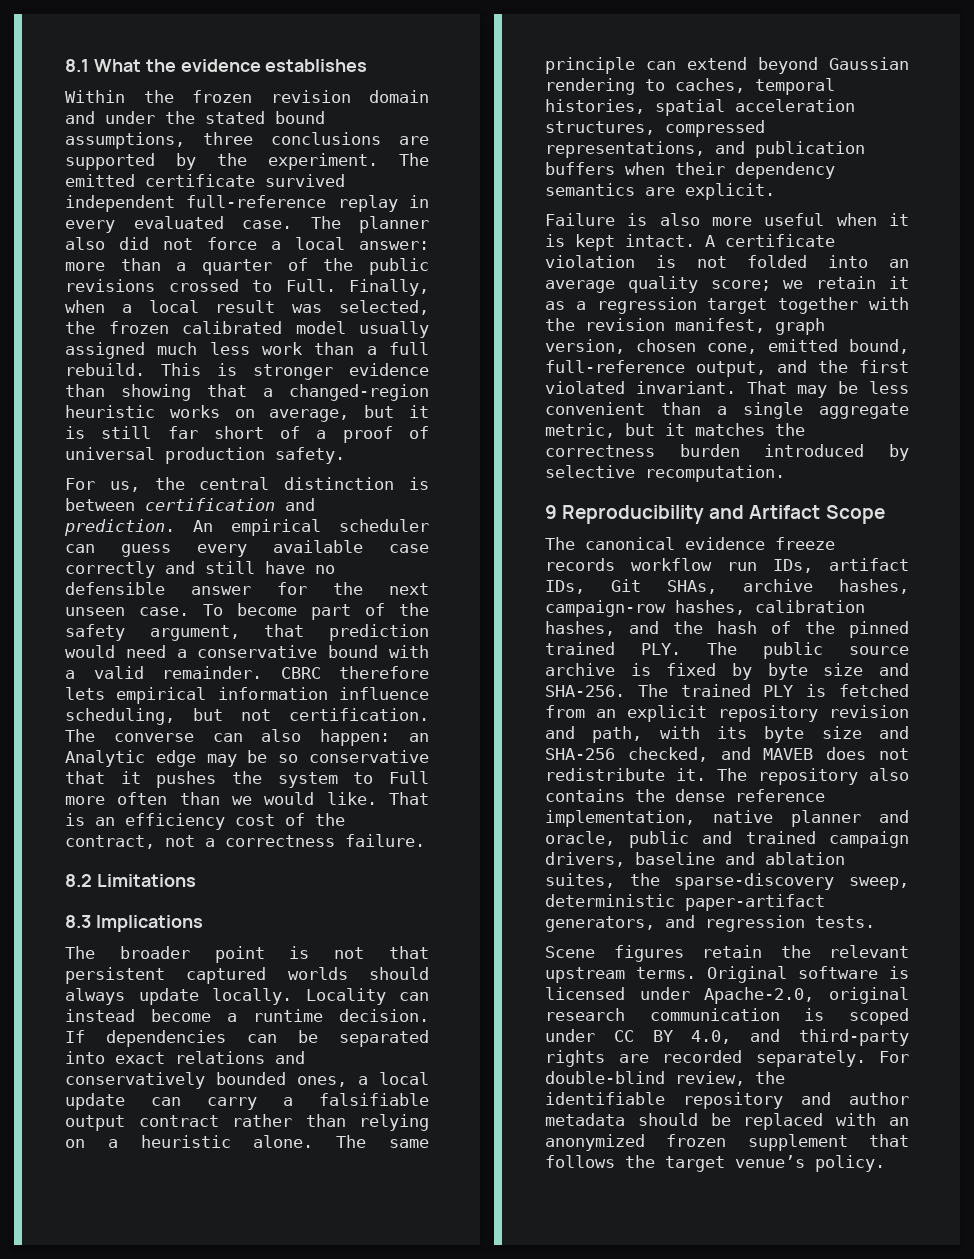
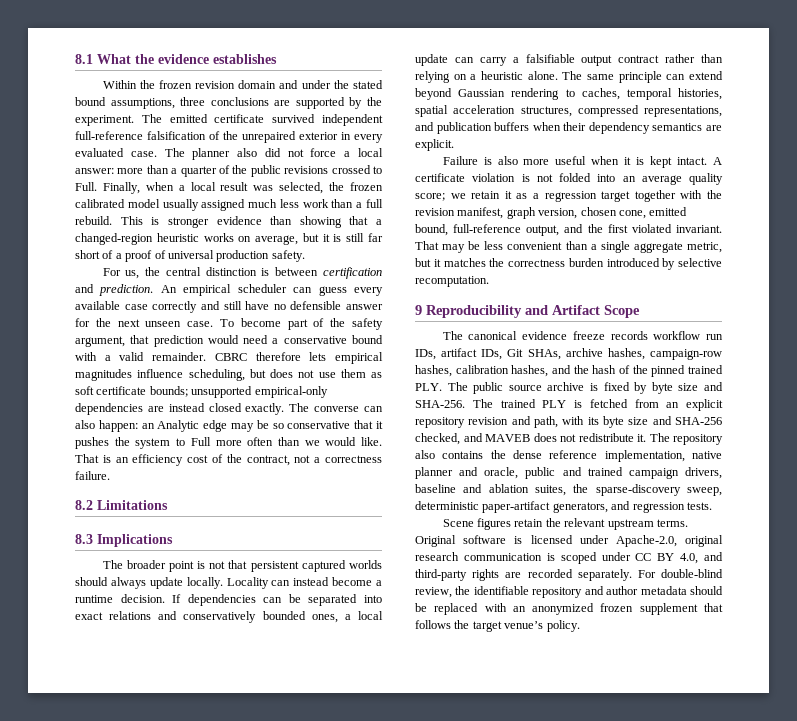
[337,195,398,212] replay -> [147,131,338,143] falsification of the unrepaired exterior
[217,687,328,700] information -> [75,369,132,381] magnitudes
[241,708,429,721] not certification. -> [270,369,382,378] [75,386,328,398] [75,403,285,415] does not use them as soft certificate bounds; unsupported empirical-only dependencies are instead closed exactly.

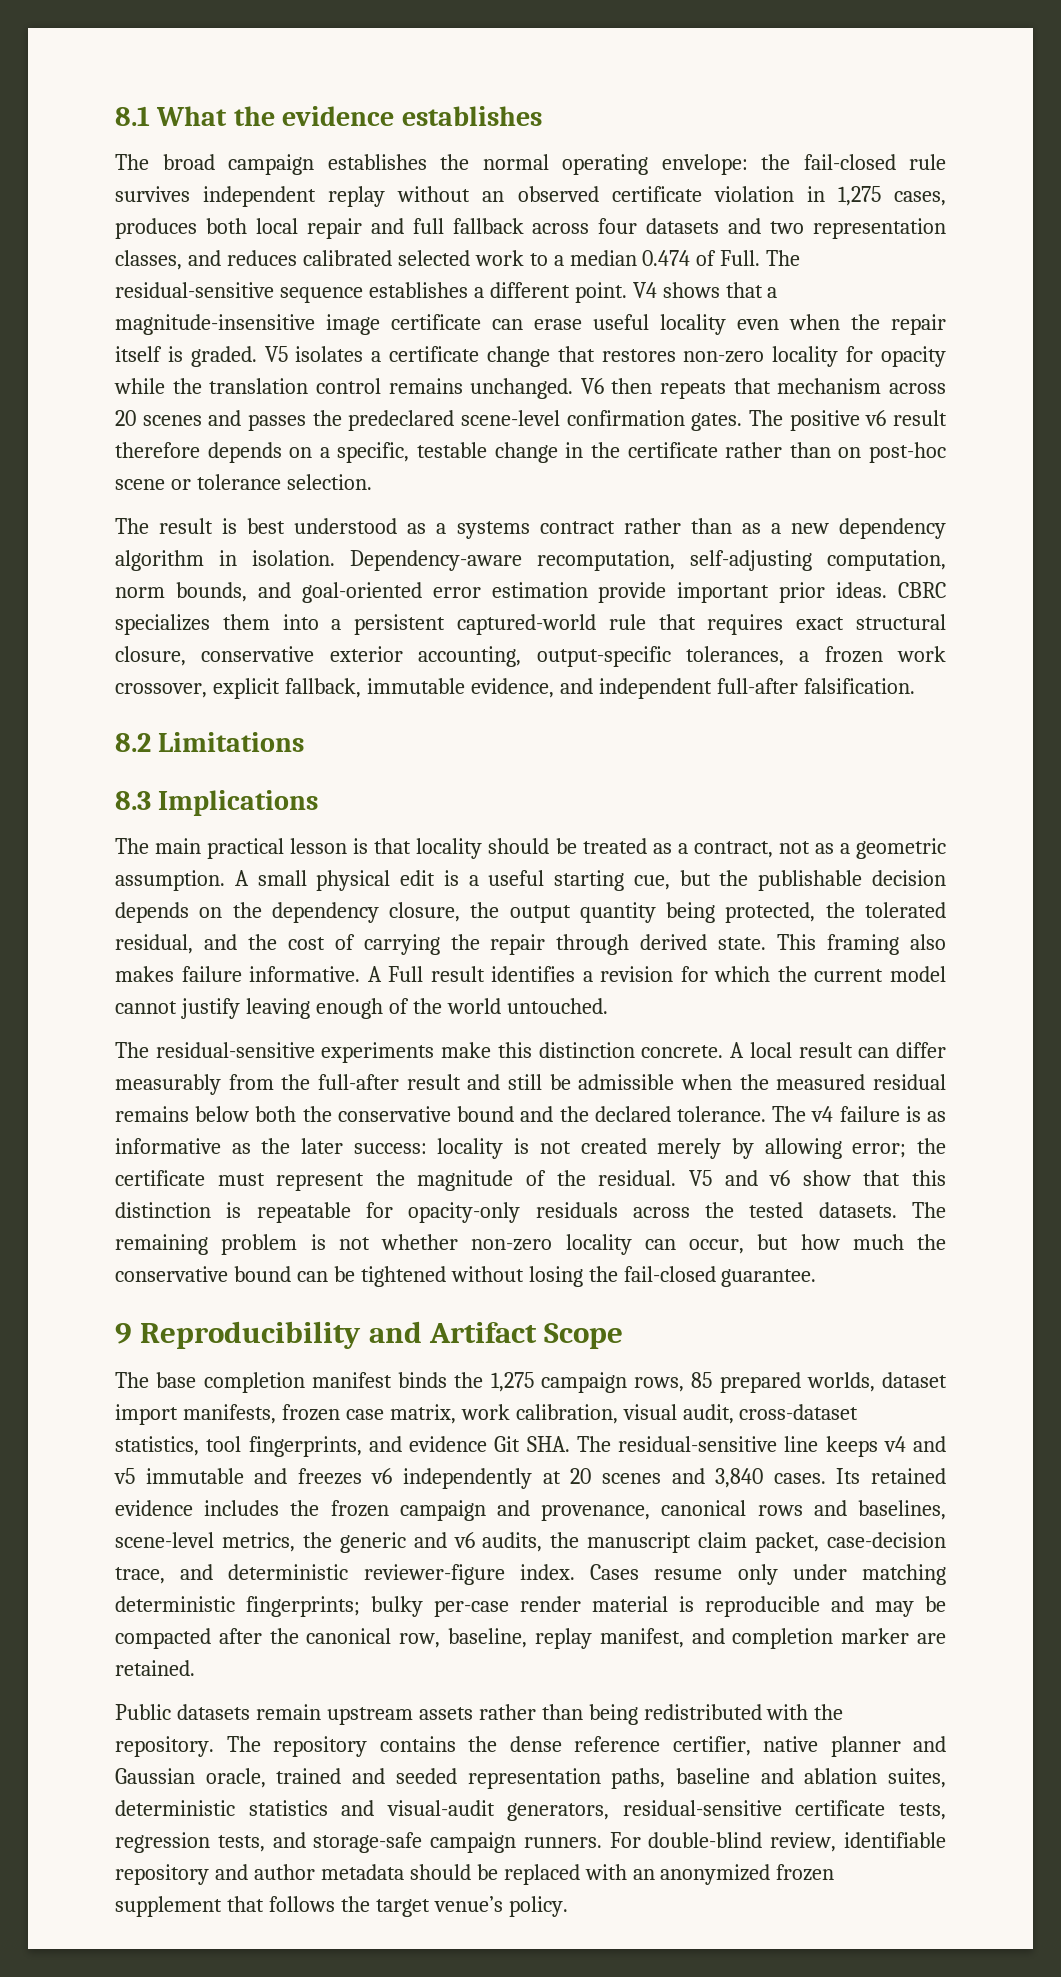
[102,80,384,89] [75,97,382,109] [75,114,383,126] [75,131,383,143] [75,148,383,160] [75,165,382,177] [75,182,383,194] [75,199,383,211] [75,216,382,228] [75,233,383,245] [75,250,305,262] [102,267,382,279] [75,284,383,296] [75,301,383,313] [75,318,384,330] [75,335,383,347] [75,352,383,364] [75,369,382,381] [75,386,328,398] [75,403,383,415] [75,420,384,432] [75,437,382,449] [75,454,383,466] [75,471,110,480] Within the frozen revision domain and under the stated bound assumptions, three conclusions are supported by the experiment. The emitted certificate survived independent full-reference falsification of the unrepaired exterior in every evaluated case. The planner also did not force a local answer: more than a quarter of the public revisions crossed to Full. Finally, when a local result was selected, the frozen calibrated model usually assigned much less work than a full rebuild. This is stronger evidence than showing that a changed-region heuristic works on average, but it is still far short of a proof of universal production safety. // For us, the central distinction is between certification and prediction. An empirical scheduler can guess every available case correctly and still have no defensible answer for the next unseen case. To become part of the safety argument, that prediction would need a conservative bound with a valid remainder. CBRC therefore lets empirical magnitudes influence scheduling, but does not use them as soft certificate bounds; unsupported empirical-only dependencies are instead closed exactly. The converse can also happen: an Analytic edge may be so conservative that it pushes the system to Full more often than we would like. That is an efficiency cost of the contract, not a correctness failure. -> [115,154,946,175] [115,186,947,207] [115,218,946,239] [115,250,801,270] [115,282,778,303] [115,314,946,335] [115,346,946,367] [114,378,946,399] [115,410,947,431] [115,442,947,463] [115,474,372,490] [115,518,946,539] [115,550,946,571] [115,582,946,603] [115,614,946,635] [115,646,946,667] [115,678,915,699] The broad campaign establishes the normal operating envelope: the fail-closed rule survives independent replay without an observed certificate violation in 1,275 cases, produces both local repair and full fallback across four datasets and two representation classes, and reduces calibrated selected work to a median 0.474 of Full. The residual-sensitive sequence establishes a different point. V4 shows that a magnitude-insensitive image certificate can erase useful locality even when the repair itself is graded. V5 isolates a certificate change that restores non-zero locality for opacity while the translation control remains unchanged. V6 then repeats that mechanism across 20 scenes and passes the predeclared scene-level confirmation gates. The positive v6 result therefore depends on a specific, testable change in the certificate rather than on post-hoc scene or tolerance selection. // The result is best understood as a systems contract rather than as a new dependency algorithm in isolation. Dependency-aware recomputation, self-adjusting computation, norm bounds, and goal-oriented error estimation provide important prior ideas. CBRC specializes them into a persistent captured-world rule that requires exact structural closure, conservative exterior accounting, output-specific tolerances, a frozen work crossover, explicit fallback, immutable evidence, and independent full-after falsification.
[126,560,383,572] [75,577,382,589] [75,594,382,606] [75,611,383,623] [415,54,723,66] [415,71,723,83] [415,88,722,100] [415,105,722,117] [415,122,722,134] [415,139,454,151] [442,156,722,168] [415,173,723,185] [415,190,722,202] [415,207,688,219] [415,224,722,236] [415,241,722,253] [415,258,722,270] [415,276,489,287] broader point is not that persistent captured worlds should always update locally. Locality can instead become a runtime decision. If dependencies can be separated into exact relations and conservatively bounded ones, a local update can carry a falsifiable output contract rather than relying on a heuristic alone. The same principle can extend beyond Gaussian rendering to caches, temporal histories, spatial acceleration structures, compressed representations, and publication buffers when their dependency semantics are explicit. // Failure is also more useful when it is kept intact. A certificate violation is not folded into an average quality score; we retain it as a regression target together with the revision manifest, graph version, chosen cone, emitted bound, full-reference output, and the first violated invariant. That may be less convenient than a single aggregate metric, but it matches the correctness burden introduced by selective recomputation. -> [155,838,946,859] [115,870,946,891] [115,902,946,923] [115,934,946,955] [115,966,947,982] [115,998,608,1019] [115,1042,947,1063] [115,1074,946,1095] [115,1106,946,1122] [115,1138,947,1159] [115,1170,947,1191] [115,1202,946,1223] [115,1234,946,1255] [115,1266,817,1287] main practical lesson is that locality should be treated as a contract, not as a geometric assumption. A small physical edit is a useful starting cue, but the publishable decision depends on the dependency closure, the output quantity being protected, the tolerated residual, and the cost of carrying the repair through derived state. This framing also makes failure informative. A Full result identifies a revision for which the current model cannot justify leaving enough of the world untouched. // The residual-sensitive experiments make this distinction concrete. A local result can differ measurably from the full-after result and still be admissible when the measured residual remains below both the conservative bound and the declared tolerance. The v4 failure is as informative as the later success: locality is not created merely by allowing error; the certificate must represent the magnitude of the residual. V5 and v6 show that this distinction is repeatable for opacity-only residuals across the tested datasets. The remaining problem is not whether non-zero locality can occur, but how much the conservative bound can be tightened without losing the fail-closed guarantee.
[468,331,723,340] [415,348,722,360] [415,365,723,377] [415,382,723,394] [415,399,723,411] [415,416,722,428] [415,433,646,445] canonical evidence freeze records workflow run IDs, artifact IDs, Git SHAs, archive hashes, campaign-row hashes, calibration hashes, and the hash of the pinned trained PLY. The public source archive is fixed by byte size and SHA-256. The trained PLY is fetched from an explicit repository revision and path, with its byte size and SHA-256 checked, and MAVEB does not redistribute it. -> [156,1372,947,1393] [115,1404,859,1425] [115,1436,946,1457] [114,1468,947,1489] [115,1500,947,1521] [115,1532,946,1553] [115,1564,946,1585] [115,1596,946,1617] [115,1628,947,1649] [115,1660,195,1676] [115,1704,844,1725] [115,1736,214,1757] base completion manifest binds the 1,275 campaign rows, 85 prepared worlds, dataset import manifests, frozen case matrix, work calibration, visual audit, cross-dataset statistics, tool fingerprints, and evidence Git SHA. The residual-sensitive line keeps v4 and v5 immutable and freezes v6 independently at 20 scenes and 3,840 cases. Its retained evidence includes the frozen campaign and provenance, canonical rows and baselines, scene-level metrics, the generic and v6 audits, the manuscript claim packet, case-decision trace, and deterministic reviewer-figure index. Cases resume only under matching deterministic fingerprints; bulky per-case render material is reproducible and may be compacted after the canonical row, baseline, replay manifest, and completion marker are retained. // Public datasets remain upstream assets rather than being redistributed with the repository.
[415,450,435,459] also -> (367, 1746) none
[604,450,685,462] implementation, -> [672,1736,751,1756] certifier,
[484,467,722,479] [415,484,722,496] [415,501,712,513] [442,518,688,530] [415,535,723,547] [415,552,723,564] [415,569,632,581] oracle, public and trained campaign drivers, baseline and ablation suites, the sparse-discovery sweep, deterministic paper-artifact generators, and regression tests. // Scene figures retain the relevant upstream terms. Original software is licensed under Apache-2.0, original research communication is scoped under CC BY 4.0, and third-party rights are recorded separately. -> [115,1768,947,1789] [115,1800,946,1821] [115,1832,602,1853] Gaussian oracle, trained and seeded representation paths, baseline and ablation suites, deterministic statistics and visual-audit generators, residual-sensitive certificate tests, regression tests, and storage-safe campaign runners.
[455,586,471,595] the -> (837, 1842) none

